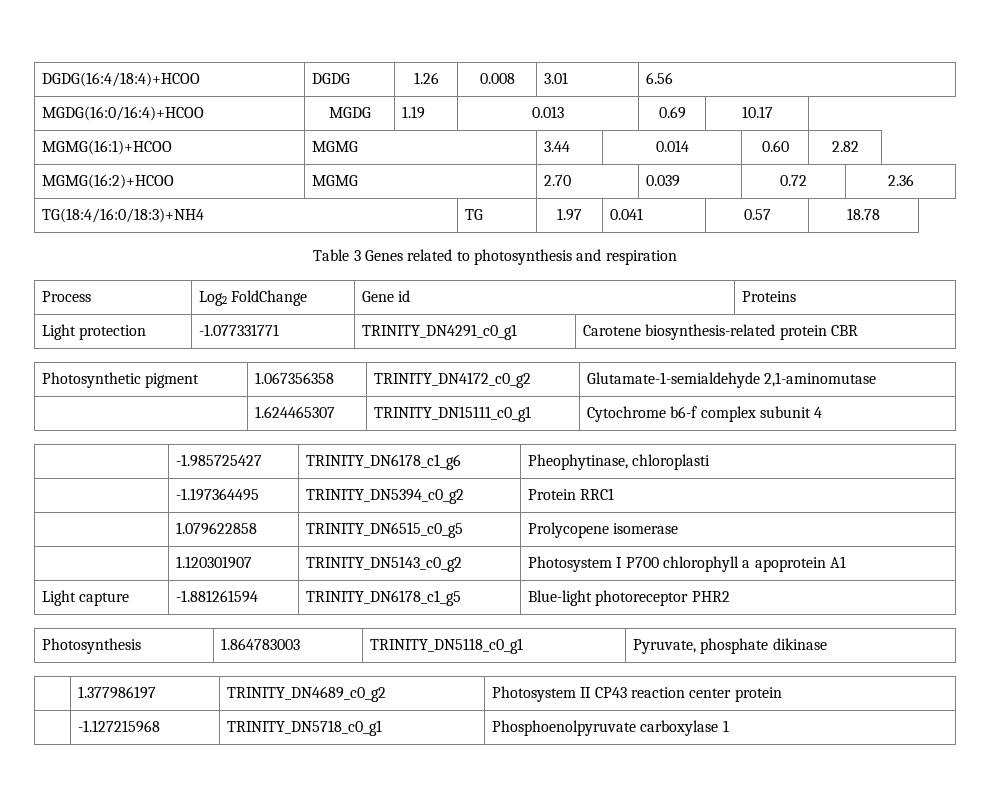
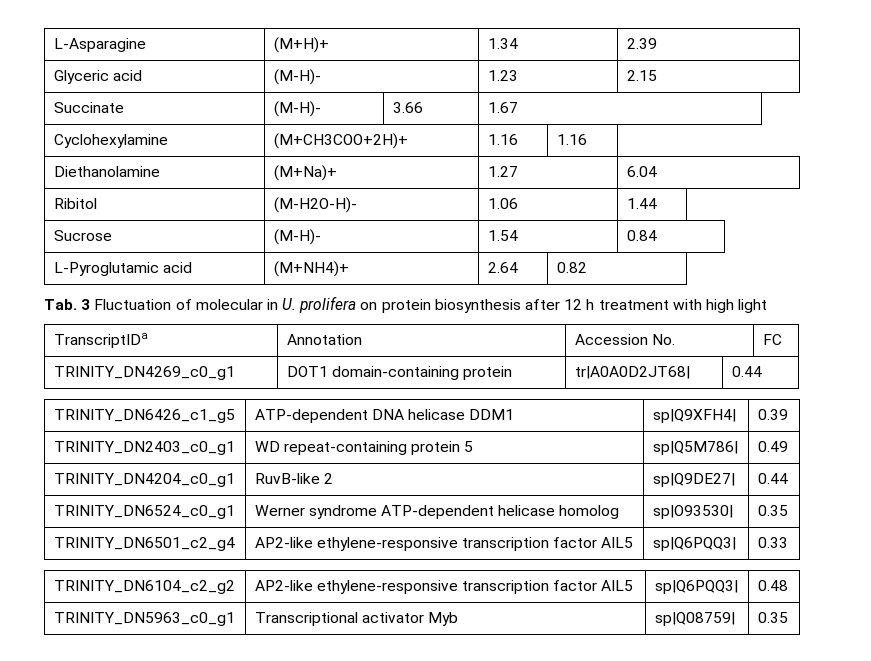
[42,72,201,87] [312,73,351,84] [413,72,439,84] [479,73,515,84] [544,72,569,84] [646,72,674,84] [42,106,205,121] [328,107,371,118] [402,106,426,119] [532,106,564,118] [658,106,686,119] [741,106,773,118] [42,140,173,155] [312,141,359,152] [544,141,571,152] [655,140,689,152] [761,140,789,152] [831,141,859,152] [42,174,175,189] [312,175,359,186] [544,175,572,186] [646,175,681,187] [780,175,807,186] [887,174,914,186] [42,208,205,223] [465,209,484,220] [557,208,582,221] [610,208,644,220] [743,209,771,220] [847,208,880,220] [313,249,677,265] [42,291,92,302] [199,290,308,306] [362,290,411,302] [742,291,797,302] [42,324,147,340] [199,324,280,336] [362,324,518,340] [583,324,859,340] [42,372,200,388] [255,372,335,384] [374,372,532,388] [587,372,877,388] [255,406,336,418] [374,406,532,422] [587,406,823,422] [176,454,263,467] [306,454,462,470] [528,454,711,470] [176,488,260,501] [306,489,465,504] [528,488,615,500] [176,522,258,535] [306,522,464,538] [528,522,679,538] [176,556,253,569] [306,556,463,572] [528,556,847,572] [42,590,130,606] [176,590,259,603] [306,590,462,606] [528,590,730,606] [42,638,142,654] [221,638,301,650] [370,638,524,654] [633,638,827,654] [78,686,157,699] [227,686,387,702] [492,686,782,702] [78,720,161,733] [227,720,383,736] [492,720,729,736] DGDG(16:4/18:4)+HCOO | DGDG | 1.26 | 0.008 | 3.01 | 6.56 // MGDG(16:0/16:4)+HCOO | MGDG | 1.19 | 0.013 | 0.69 | 10.17 // MGMG(16:1)+HCOO | MGMG | 3.44 | 0.014 | 0.60 | 2.82 // MGMG(16:2)+HCOO | MGMG | 2.70 | 0.039 | 0.72 | 2.36 // TG(18:4/16:0/18:3)+NH4 | TG | 1.97 | 0.041 | 0.57 | 18.78 // Table 3 Genes related to photosynthesis and respiration // Process | Log2 FoldChange | Gene id | Proteins // Light protection | -1.077331771 | TRINITY_DN4291_c0_g1 | Carotene biosynthesis-related protein CBR // Photosynthetic pigment | 1.067356358 | TRINITY_DN4172_c0_g2 | Glutamate-1-semialdehyde 2,1-aminomutase // | 1.624465307 | TRINITY_DN15111_c0_g1 | Cytochrome b6-f complex subunit 4 // | -1.985725427 | TRINITY_DN6178_c1_g6 | Pheophytinase, chloroplasti // | -1.197364495 | TRINITY_DN5394_c0_g2 | Protein RRC1 // | 1.079622858 | TRINITY_DN6515_c0_g5 | Prolycopene isomerase // | 1.120301907 | TRINITY_DN5143_c0_g2 | Photosystem I P700 chlorophyll a apoprotein A1 // Light capture | -1.881261594 | TRINITY_DN6178_c1_g5 | Blue-light photoreceptor PHR2 // Photosynthesis | 1.864783003 | TRINITY_DN5118_c0_g1 | Pyruvate, phosphate dikinase // | 1.377986197 | TRINITY_DN4689_c0_g2 | Photosystem II CP43 reaction center protein // | -1.127215968 | TRINITY_DN5718_c0_g1 | Phosphoenolpyruvate carboxylase 1 -> [53,38,146,52] [273,37,329,53] [487,38,518,49] [626,38,657,49] [53,70,142,84] [273,69,321,85] [487,70,518,81] [626,70,657,81] [53,102,124,113] [273,101,321,117] [392,102,423,113] [487,102,518,113] [53,134,168,148] [273,133,408,149] [487,134,518,145] [556,134,587,145] [53,166,160,177] [273,165,337,181] [487,166,518,177] [626,166,657,177] [53,198,97,209] [273,197,357,213] [487,198,518,209] [626,198,657,209] [53,230,112,241] [273,229,321,245] [487,230,518,241] [626,230,657,241] [53,262,192,276] [273,261,349,277] [487,262,518,273] [556,262,587,273] [44,296,768,313] [53,333,148,348] [286,334,362,345] [574,334,675,345] [762,334,782,345] [53,366,235,380] [286,366,513,380] [574,366,690,379] [731,366,762,377] [53,409,235,423] [254,409,515,423] [652,409,736,423] [757,409,788,420] [53,441,235,455] [254,441,474,455] [652,441,738,455] [757,441,788,452] [53,473,235,487] [254,473,333,484] [652,473,735,487] [757,473,788,484] [53,505,235,519] [254,505,620,519] [652,505,733,519] [757,505,788,516] [53,537,235,551] [254,537,634,551] [652,537,736,551] [757,537,788,548] [53,580,235,594] [254,580,634,594] [654,580,738,594] [757,580,788,591] [53,612,235,626] [254,612,459,626] [654,612,735,626] [757,612,788,623] L-Asparagine | (M+H)+ | 1.34 | 2.39 // Glyceric acid | (M-H)- | 1.23 | 2.15 // Succinate | (M-H)- | 3.66 | 1.67 // Cyclohexylamine | (M+CH3COO+2H)+ | 1.16 | 1.16 // Diethanolamine | (M+Na)+ | 1.27 | 6.04 // Ribitol | (M-H2O-H)- | 1.06 | 1.44 // Sucrose | (M-H)- | 1.54 | 0.84 // L-Pyroglutamic acid | (M+NH4)+ | 2.64 | 0.82 // Tab. 3 Fluctuation of molecular in U. prolifera on protein biosynthesis after 12 h treatment with high light // TranscriptIDa | Annotation | Accession No. | FC // TRINITY_DN4269_c0_g1 | DOT1 domain-containing protein | tr|A0A0D2JT68| | 0.44 // TRINITY_DN6426_c1_g5 | ATP-dependent DNA helicase DDM1 | sp|Q9XFH4| | 0.39 // TRINITY_DN2403_c0_g1 | WD repeat-containing protein 5 | sp|Q5M786| | 0.49 // TRINITY_DN4204_c0_g1 | RuvB-like 2 | sp|Q9DE27| | 0.44 // TRINITY_DN6524_c0_g1 | Werner syndrome ATP-dependent helicase homolog | sp|O93530| | 0.35 // TRINITY_DN6501_c2_g4 | AP2-like ethylene-responsive transcription factor AIL5 | sp|Q6PQQ3| | 0.33 // TRINITY_DN6104_c2_g2 | AP2-like ethylene-responsive transcription factor AIL5 | sp|Q6PQQ3| | 0.48 // TRINITY_DN5963_c0_g1 | Transcriptional activator Myb | sp|Q08759| | 0.35

